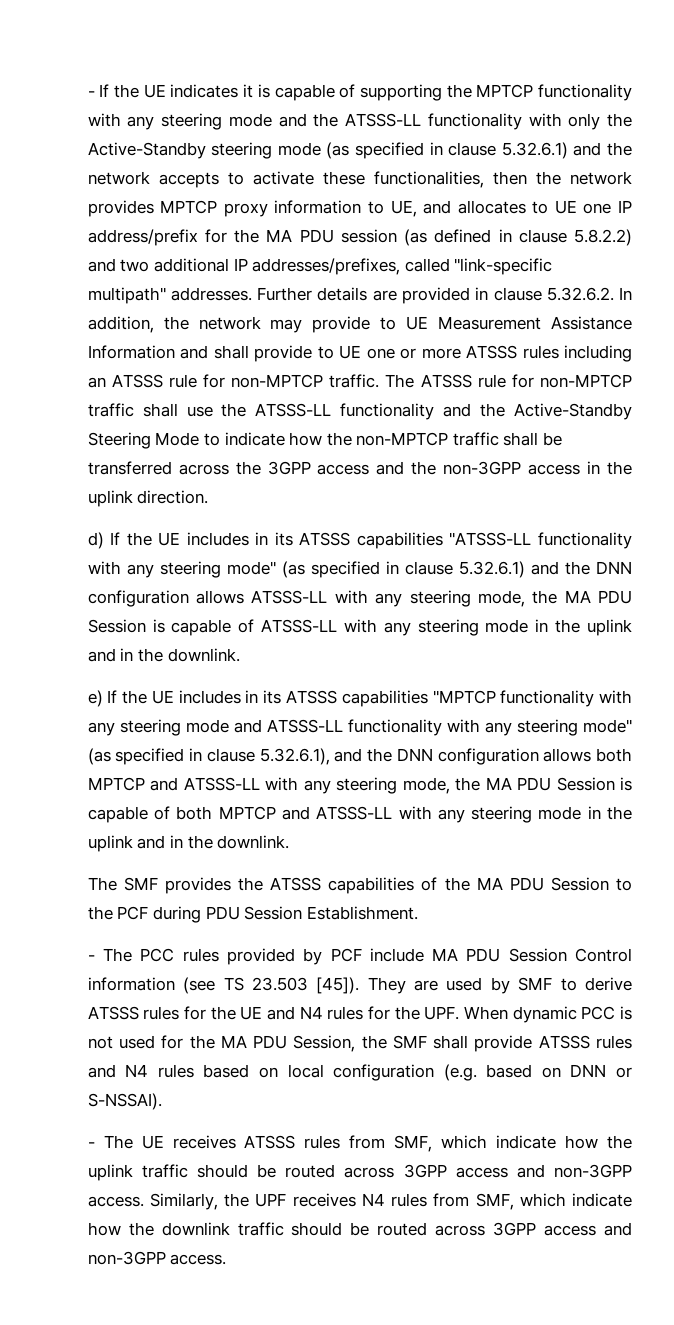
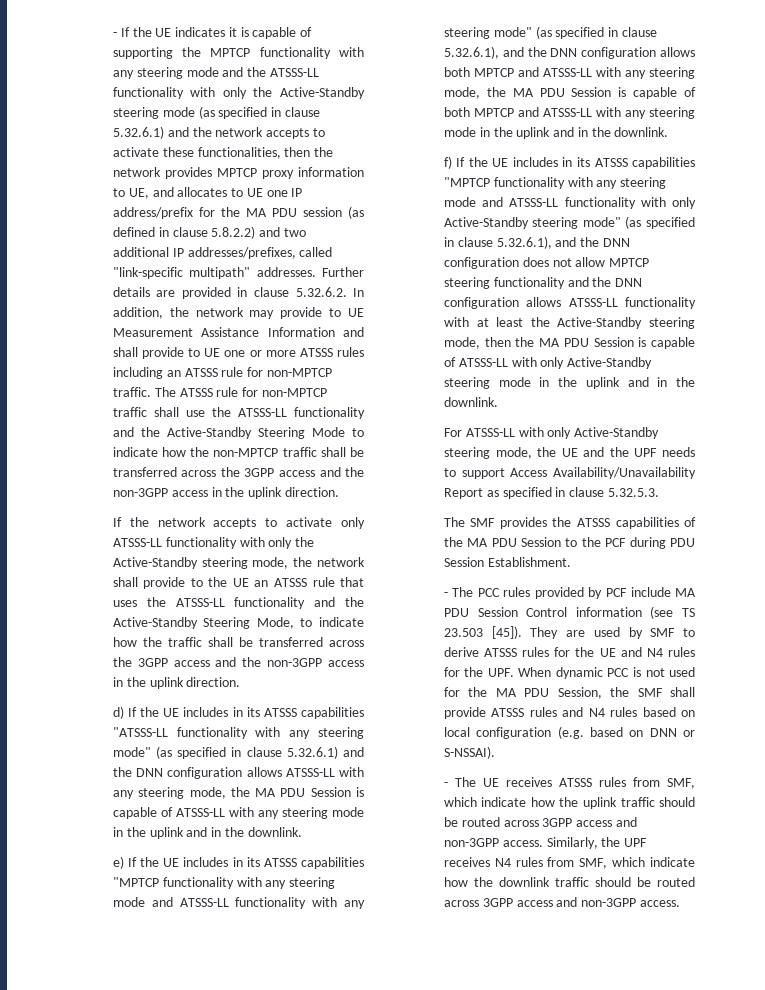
(209, 497) none -> [112,517,365,529] [112,537,315,549] [112,557,365,569] [112,577,364,589] [112,597,364,609] [112,617,364,629] [112,637,364,647] [112,657,364,667] [112,677,241,689] // If the network accepts to activate only ATSSS-LL functionality with only the Active-Standby steering mode, the network shall provide to the UE an ATSSS rule that uses the ATSSS-LL functionality and the Active-Standby Steering Mode, to indicate how the traffic shall be transferred across the 3GPP access and the non-3GPP access in the uplink direction.
(290, 842) none -> [443,156,695,169] [443,177,667,189] [443,197,696,209] [443,216,695,229] [443,236,630,249] [443,257,650,269] [443,277,643,289] [443,297,696,309] [443,317,695,329] [443,337,695,349] [443,357,653,369] [443,377,695,389] [443,397,498,407] [443,427,660,439] [443,447,695,459] [443,467,696,479] [443,487,659,499] // f) If the UE includes in its ATSSS capabilities "MPTCP functionality with any steering mode and ATSSS-LL functionality with only Active-Standby steering mode" (as specified in clause 5.32.6.1), and the DNN configuration does not allow MPTCP steering functionality and the DNN configuration allows ATSSS-LL functionality with at least the Active-Standby steering mode, then the MA PDU Session is capable of ATSSS-LL with only Active-Standby steering mode in the uplink and in the downlink. // For ATSSS-LL with only Active-Standby steering mode, the UE and the UPF needs to support Access Availability/Unavailability Report as specified in clause 5.32.5.3.

